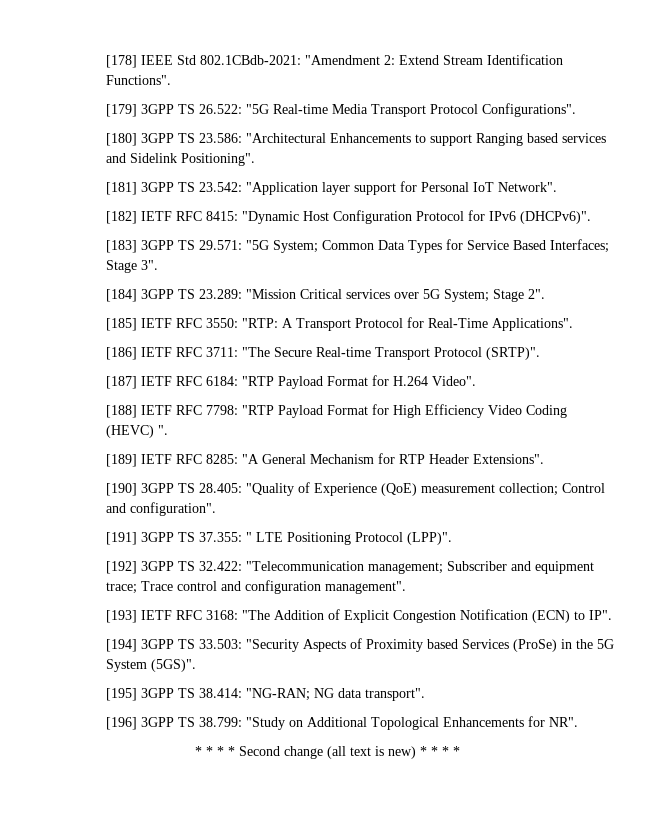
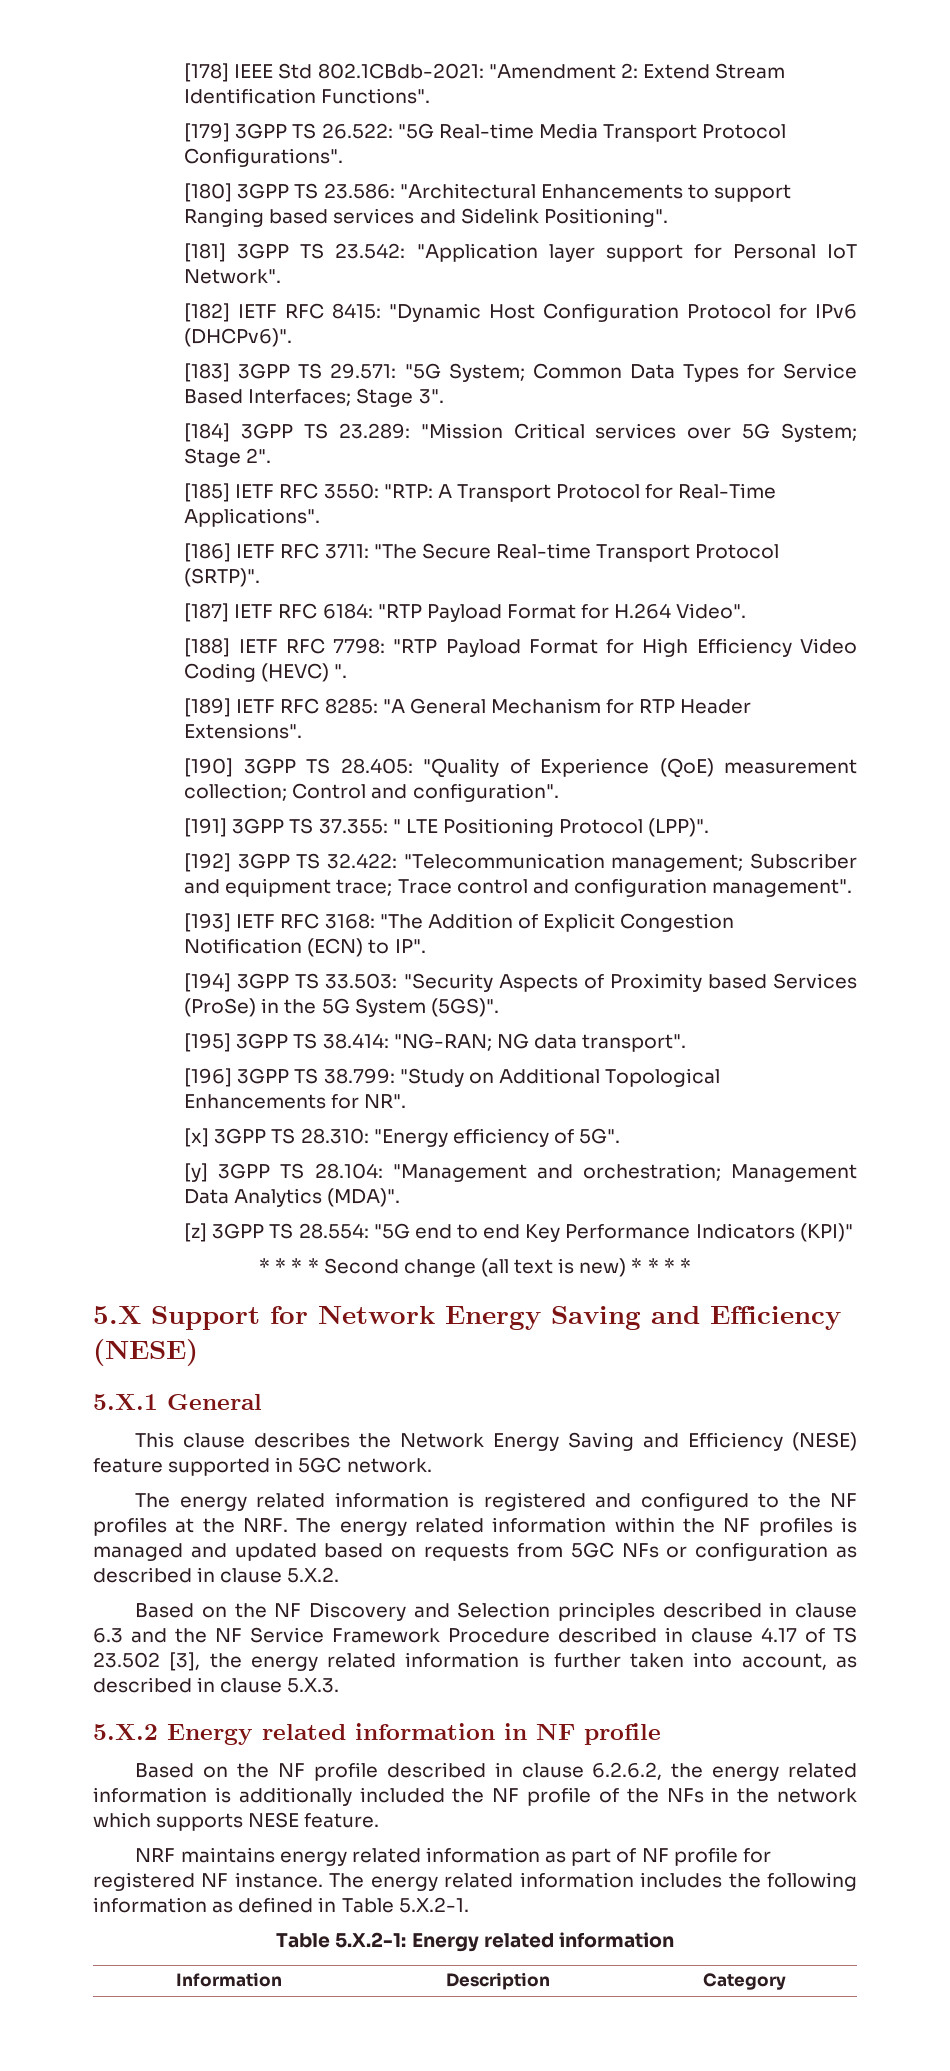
(579, 722) none -> [184,1128,621,1147] [184,1163,857,1182] [184,1188,401,1207] [184,1223,853,1242] // [x] 3GPP TS 28.310: "Energy efficiency of 5G". // [y] 3GPP TS 28.104: "Management and orchestration; Management Data Analytics (MDA)". // [z] 3GPP TS 28.554: "5G end to end Key Performance Indicators (KPI)"
(460, 751) none -> [93,1305,841,1330] [93,1339,198,1366] [93,1394,262,1410] [135,1432,858,1451] [93,1457,432,1476] [135,1492,858,1511] [93,1517,858,1536] [93,1542,858,1561] [93,1567,340,1583] [135,1602,857,1621] [93,1627,857,1643] [93,1652,857,1671] [93,1677,340,1693] [93,1723,661,1745] [135,1762,857,1781] [93,1787,858,1806] [93,1812,380,1831] [135,1847,771,1866] [93,1872,858,1891] [93,1897,469,1913] [276,1932,674,1952] [176,1972,282,1987] [446,1972,550,1990] [702,1973,786,1990] // 5.X Support for Network Energy Saving and Efficiency (NESE) // 5.X.1 General // This clause describes the Network Energy Saving and Efficiency (NESE) feature supported in 5GC network. // The energy related information is registered and configured to the NF profiles at the NRF. The energy related information within the NF profiles is managed and updated based on requests from 5GC NFs or configuration as described in clause 5.X.2. // Based on the NF Discovery and Selection principles described in clause 6.3 and the NF Service Framework Procedure described in clause 4.17 of TS 23.502 [3], the energy related information is further taken into account, as described in clause 5.X.3. // 5.X.2 Energy related information in NF profile // Based on the NF profile described in clause 6.2.6.2, the energy related information is additionally included the NF profile of the NFs in the network which supports NESE feature. // NRF maintains energy related information as part of NF profile for registered NF instance. The energy related information includes the following information as defined in Table 5.X.2-1. // Table 5.X.2-1: Energy related information // Information | Description | Category

